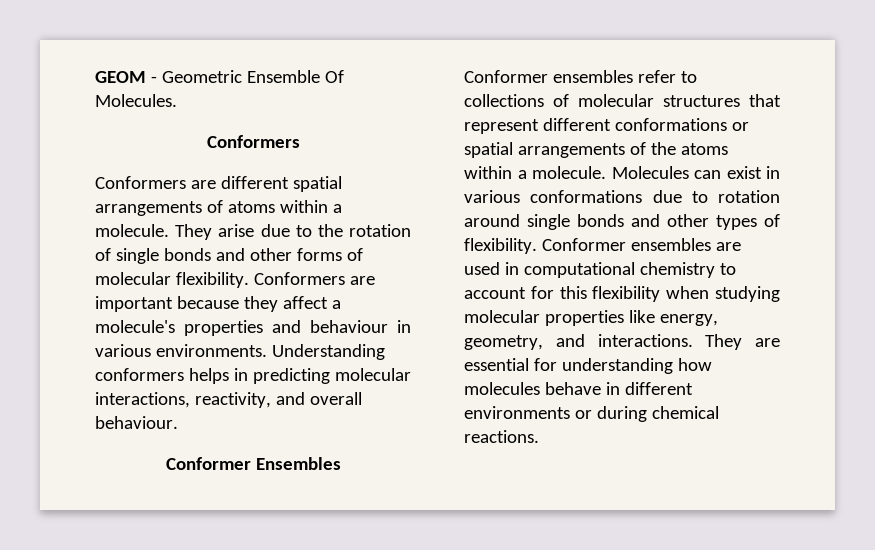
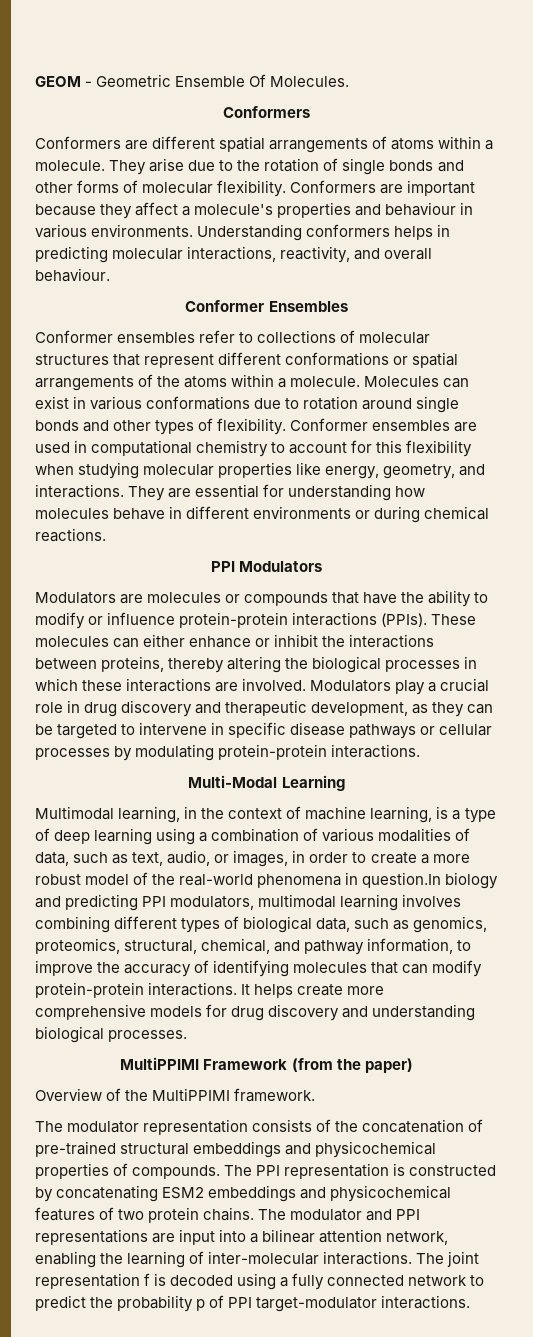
(539, 436) none -> [210,561,323,572] [35,590,489,607] [35,612,477,629] [35,634,435,648] [35,656,478,673] [35,678,490,695] [35,700,494,717] [35,722,493,739] [35,744,421,761] [188,775,345,791] [35,806,496,823] [35,828,471,845] [35,850,470,867] [35,872,499,889] [35,894,462,911] [35,916,488,933] [35,938,472,955] [35,960,483,977] [35,982,385,998] [35,1004,476,1021] [35,1026,188,1043] [120,1057,413,1073] [35,1088,316,1102] [35,1119,484,1135] [35,1141,437,1158] [35,1163,497,1179] [35,1185,452,1202] [35,1207,421,1223] [35,1229,449,1245] [35,1251,480,1268] [35,1273,485,1290] [35,1295,471,1312] // PPI Modulators // Modulators are molecules or compounds that have the ability to modify or influence protein-protein interactions (PPIs). These molecules can either enhance or inhibit the interactions between proteins, thereby altering the biological processes in which these interactions are involved. Modulators play a crucial role in drug discovery and therapeutic development, as they can be targeted to intervene in specific disease pathways or cellular processes by modulating protein-protein interactions. // Multi-Modal Learning // Multimodal learning, in the context of machine learning, is a type of deep learning using a combination of various modalities of data, such as text, audio, or images, in order to create a more robust model of the real-world phenomena in question.In biology and predicting PPI modulators, multimodal learning involves combining different types of biological data, such as genomics, proteomics, structural, chemical, and pathway information, to improve the accuracy of identifying molecules that can modify protein-protein interactions. It helps create more comprehensive models for drug discovery and understanding biological processes. // MultiPPIMI Framework (from the paper) // Overview of the MultiPPIMI framework. // The modulator representation consists of the concatenation of pre-trained structural embeddings and physicochemical properties of compounds. The PPI representation is constructed by concatenating ESM2 embeddings and physicochemical features of two protein chains. The modulator and PPI representations are input into a bilinear attention network, enabling the learning of inter-molecular interactions. The joint representation f is decoded using a fully connected network to predict the probability p of PPI target-modulator interactions.

